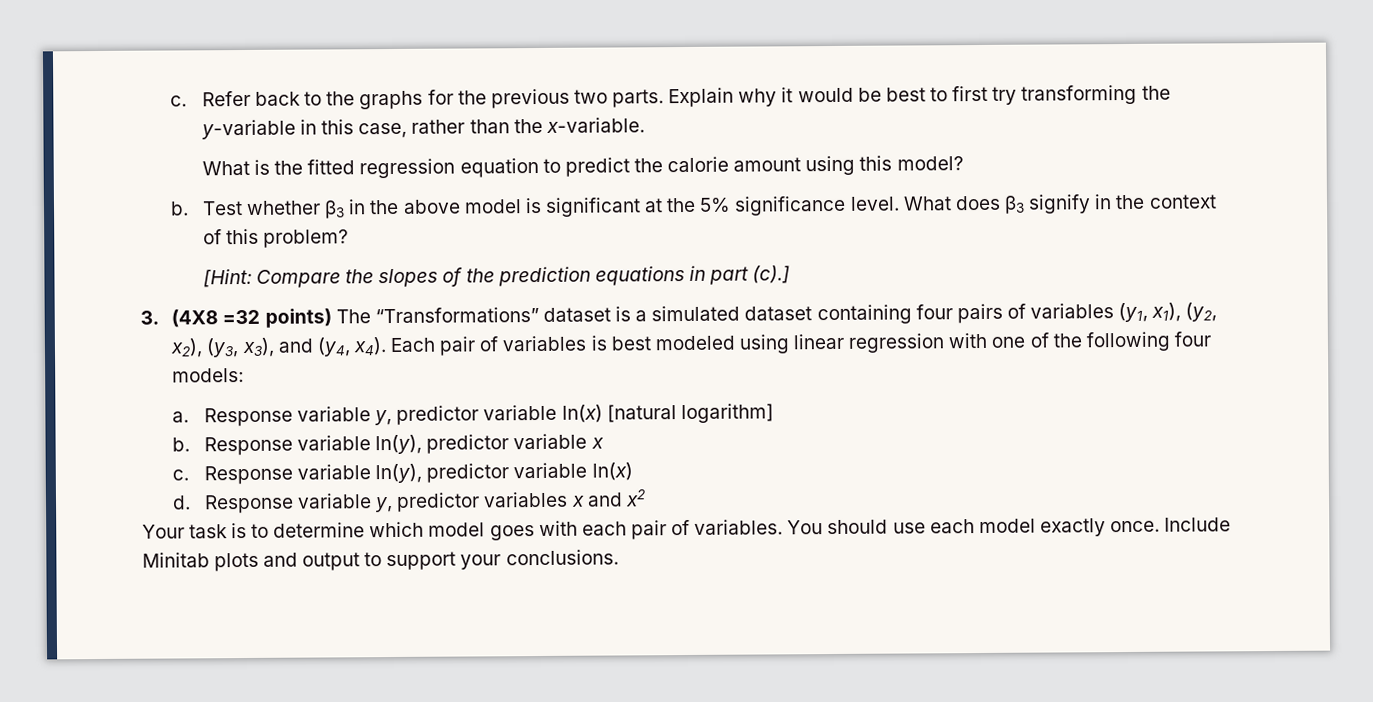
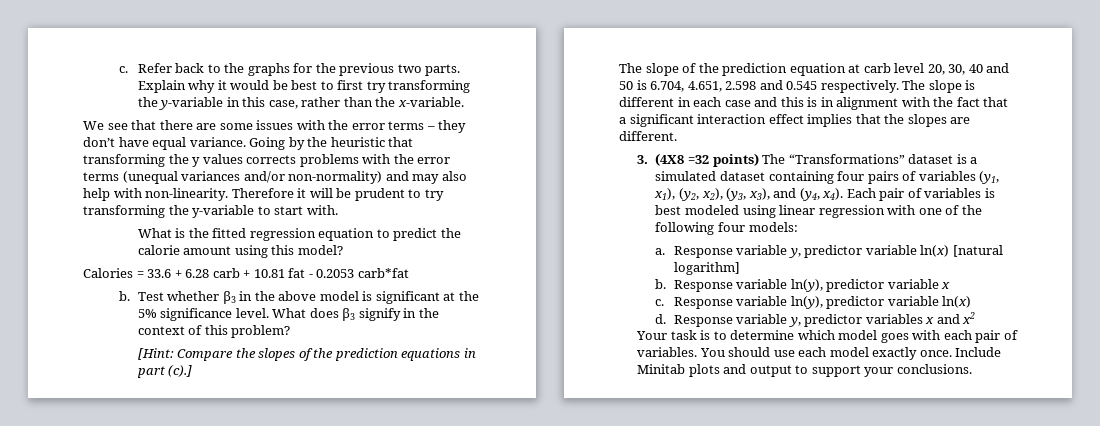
(645, 125) none -> [83,120,467,133] [83,137,414,150] [83,154,451,167] [83,171,467,184] [83,188,444,201] [83,205,338,218] // We see that there are some issues with the error terms – they don’t have equal variance. Going by the heuristic that transforming the y values corrects problems with the error terms (unequal variances and/or non-normality) and may also help with non-linearity. Therefore it will be prudent to try transforming the y-variable to start with.
(964, 163) none -> [83,268,409,278] // Calories = 33.6 + 6.28 carb + 10.81 fat - 0.2053 carb*fat
(791, 274) none -> [619,63,1010,76] [619,80,976,93] [619,97,1009,110] [619,114,971,127] [619,131,677,141] // The slope of the prediction equation at carb level 20, 30, 40 and 50 is 6.704, 4.651, 2.598 and 0.545 respectively. The slope is different in each case and this is in alignment with the fact that a significant interaction effect implies that the slopes are different.

